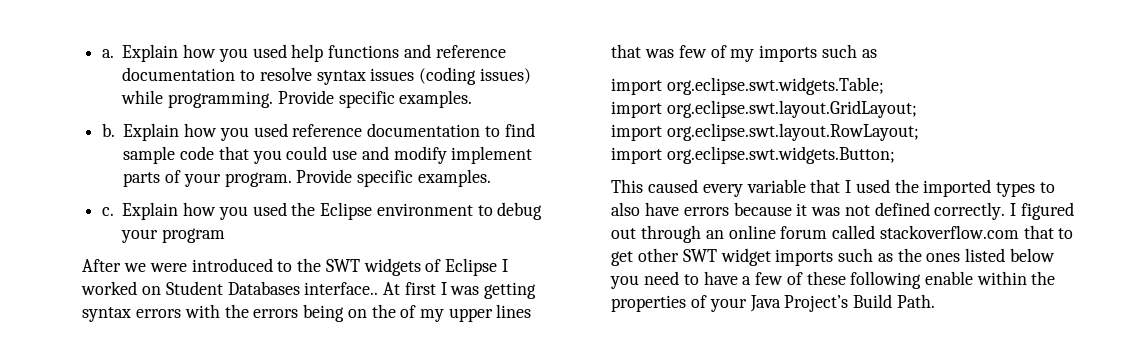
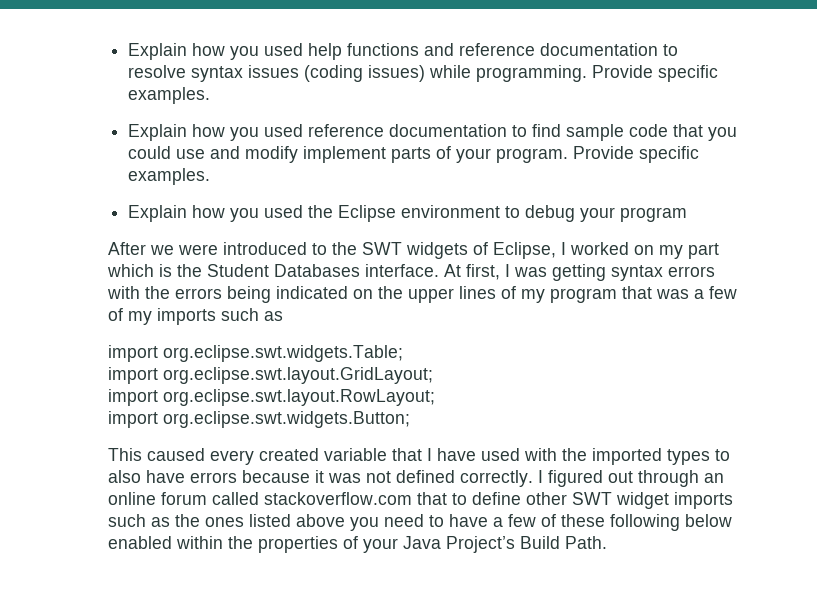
[101,49,114,58] a. -> (127, 51) none
[101,123,115,137] b. -> (210, 95) none
[101,207,114,216] c. -> (210, 176) none
[444,258,497,276] Eclipse -> [493,242,557,259] Eclipse,
[165,281,436,295] Student Databases interface.. At first -> [659,243,720,259] [107,264,501,280] my part which is the Student Databases interface. At first,
(345, 313) none -> [276,286,349,299] indicated
[400,304,532,322] of my upper lines -> [408,286,618,303] upper lines of my program
(675, 53) none -> [694,289,705,299] a
(743, 190) none -> [259,448,320,461] created
[855,179,890,193] used -> [437,448,558,461] have used with
[611,251,634,266] get -> [472,492,522,505] define
[1009,248,1055,262] below -> [296,514,346,527] above
[924,271,973,285] enable -> [685,514,733,527] [108,536,173,549] below enabled

